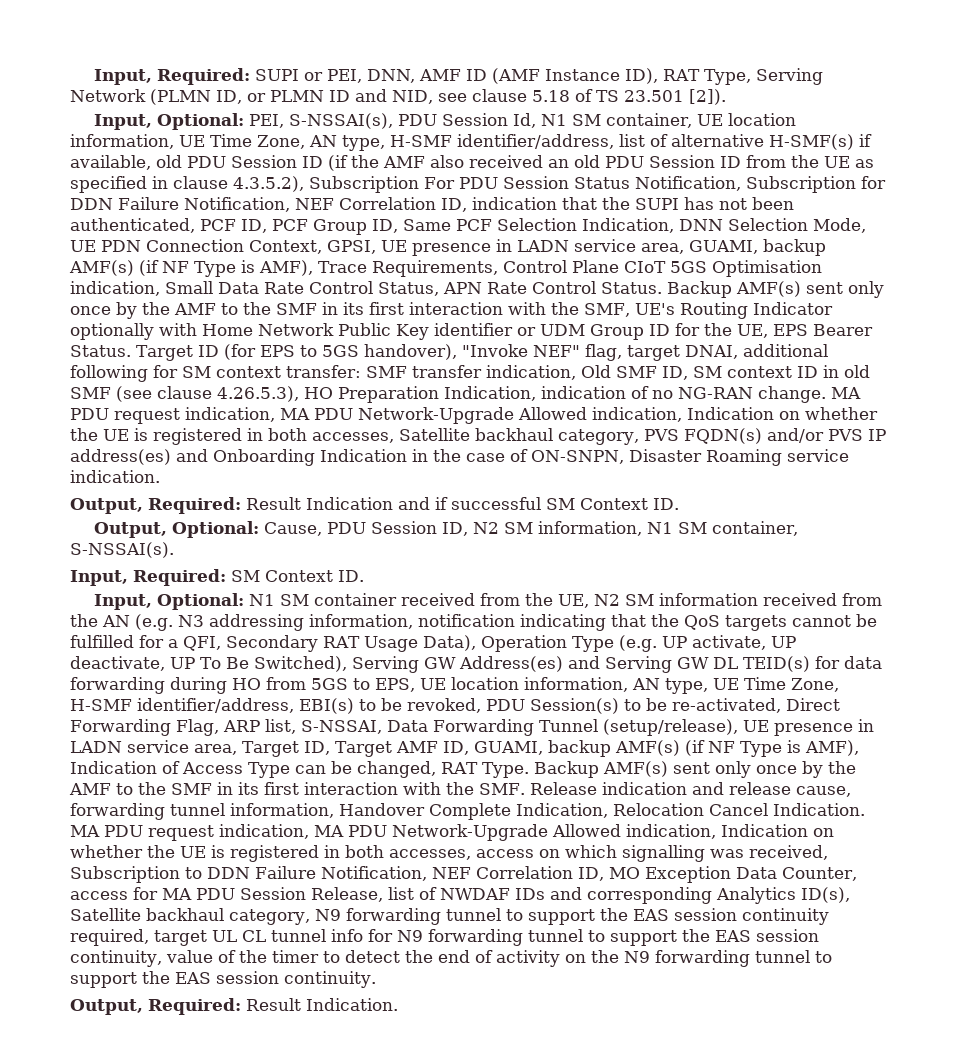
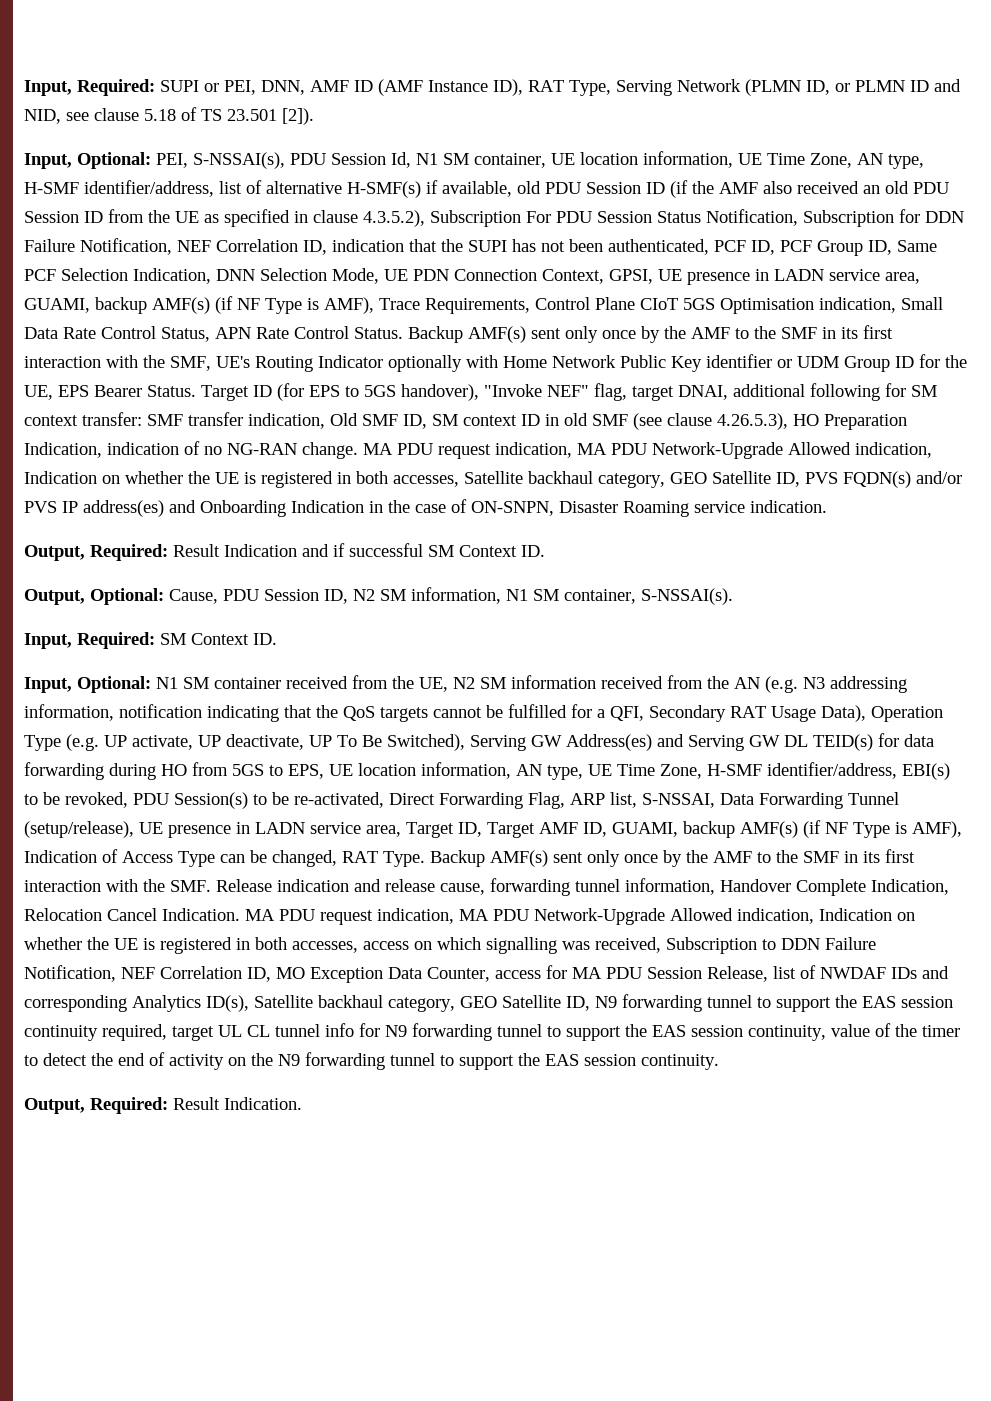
(639, 437) none -> [670,471,800,487] GEO Satellite ID,
(310, 917) none -> [460,995,590,1011] GEO Satellite ID,

